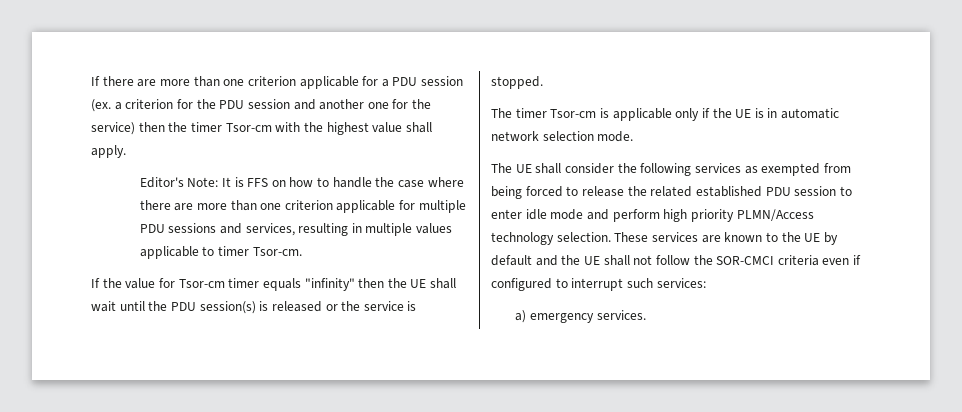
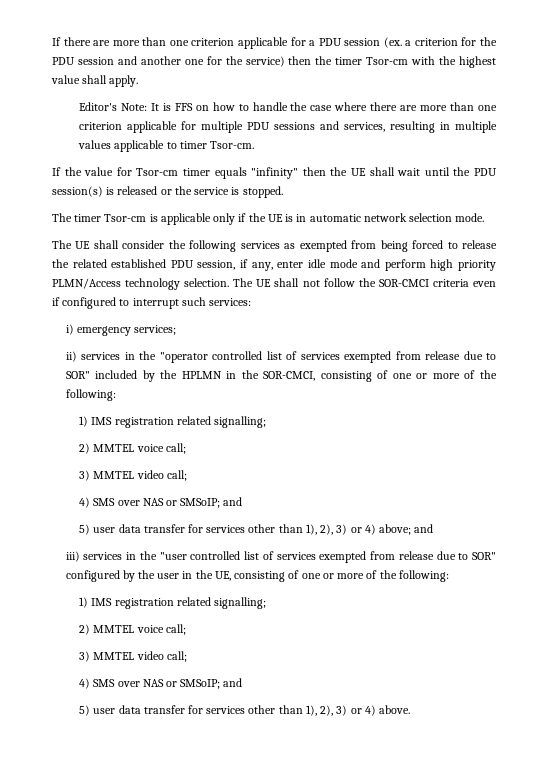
[794,186,852,196] session to -> [197,259,273,271] session, if any,
[614,232,838,245] [491,255,581,266] These services are known to the UE by default and the -> [233,278,254,287] The
[515,310,646,323] a) emergency services. -> [65,324,176,336] [65,351,497,363] [65,370,498,382] [65,389,116,401] [79,416,266,428] [79,443,186,454] [79,470,187,481] [79,497,243,508] [79,524,434,535] [65,551,496,563] [65,570,449,582] [79,597,266,609] [79,624,186,635] [79,651,187,662] [79,678,243,689] [79,705,411,716] i) emergency services; // ii) services in the "operator controlled list of services exempted from release due to SOR" included by the HPLMN in the SOR-CMCI, consisting of one or more of the following: // 1) IMS registration related signalling; // 2) MMTEL voice call; // 3) MMTEL video call; // 4) SMS over NAS or SMSoIP; and // 5) user data transfer for services other than 1), 2), 3) or 4) above; and // iii) services in the "user controlled list of services exempted from release due to SOR" configured by the user in the UE, consisting of one or more of the following: // 1) IMS registration related signalling; // 2) MMTEL voice call; // 3) MMTEL video call; // 4) SMS over NAS or SMSoIP; and // 5) user data transfer for services other than 1), 2), 3) or 4) above.

